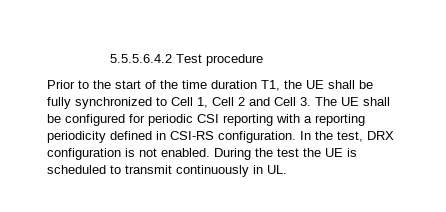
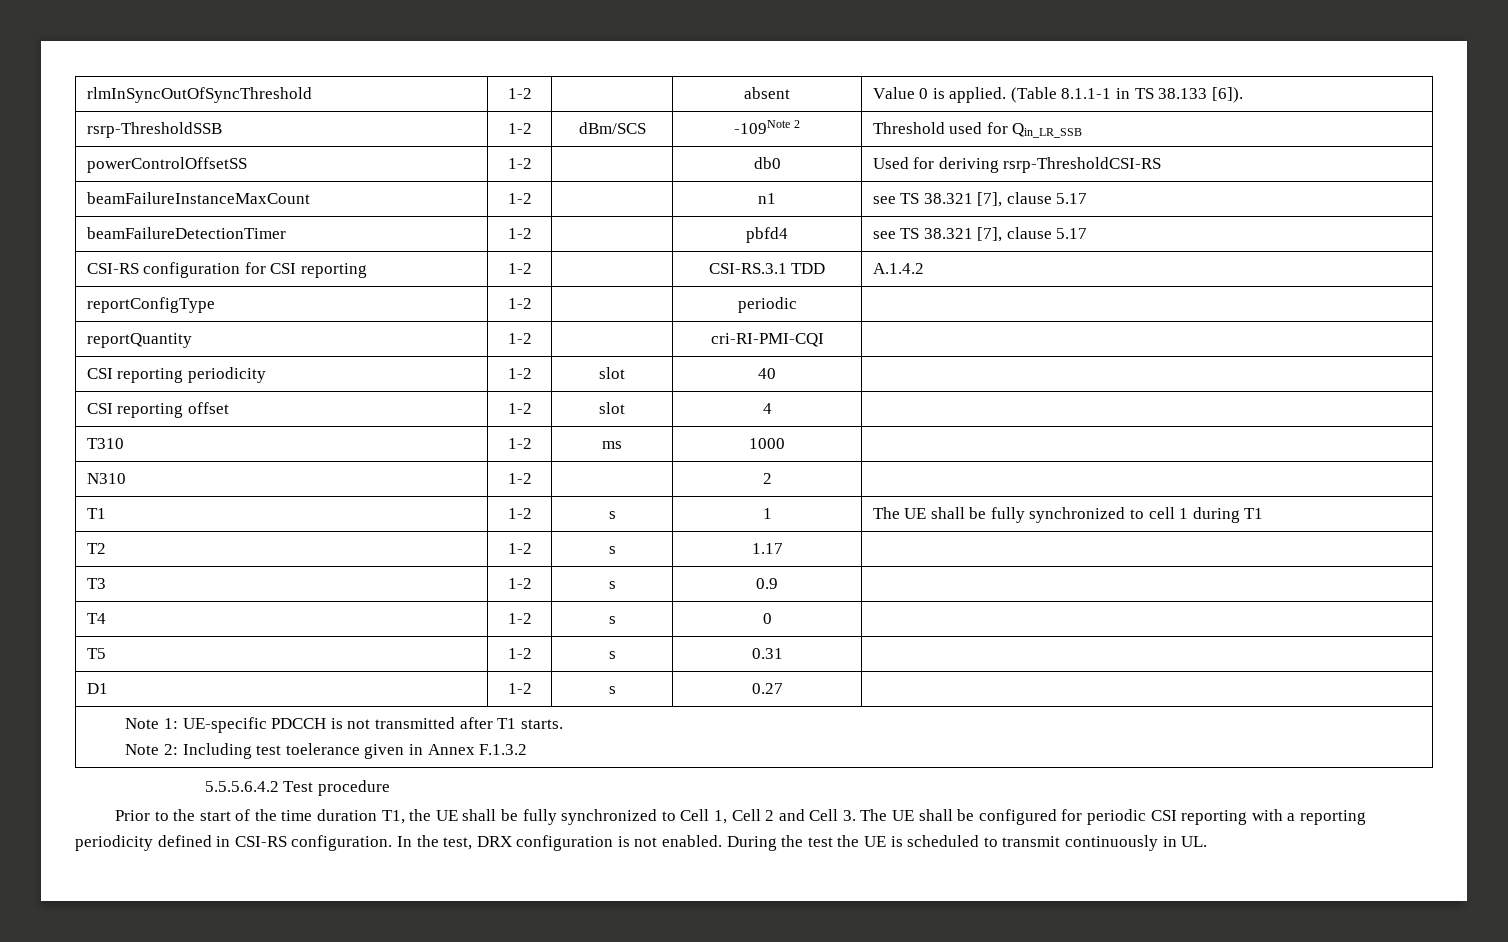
(110, 58) none -> [86,87,312,103] [507,88,532,99] [744,87,790,99] [872,87,1243,103] [86,122,222,138] [507,123,532,134] [578,122,646,134] [733,120,801,134] [872,122,1083,138] [86,157,247,173] [507,158,532,169] [753,157,781,169] [872,157,1162,173] [86,192,310,204] [507,193,532,204] [758,193,776,204] [872,192,1088,207] [86,227,286,239] [507,228,532,239] [746,227,788,243] [872,227,1088,242] [86,262,367,278] [507,263,532,274] [708,263,826,274] [872,263,924,274] [86,297,215,313] [507,298,532,309] [737,297,797,313] [86,333,192,348] [507,333,532,344] [710,333,824,347] [86,367,266,383] [507,368,532,379] [599,367,625,379] [758,368,776,379] [86,402,229,418] [507,403,532,414] [599,402,625,414] [762,403,772,414] [86,438,124,449] [507,438,532,449] [602,441,622,449] [749,438,785,449] [86,473,126,484] [507,473,532,484] [762,473,772,484] [86,508,106,519] [507,508,532,519] [608,511,616,519] [762,508,772,519] [872,507,1264,523] [86,543,106,554] [507,543,532,554] [608,546,616,554] [751,543,783,554] [86,578,106,589] [507,578,532,589] [608,581,616,589] [756,578,778,589] [86,613,106,624] [507,613,532,624] [608,616,616,624] [762,613,772,624] [86,648,106,659] [507,648,532,659] [608,651,616,659] [751,648,783,659] [86,683,108,694] [507,683,532,694] [608,686,616,694] [751,683,783,694] [125,717,563,733] [125,743,528,759] rlmInSyncOutOfSyncThreshold | 1-2 | | absent | Value 0 is applied. (Table 8.1.1-1 in TS 38.133 [6]). // rsrp-ThresholdSSB | 1-2 | dBm/SCS | -109Note 2 | Threshold used for Qin_LR_SSB // powerControlOffsetSS | 1-2 | | db0 | Used for deriving rsrp-ThresholdCSI-RS // beamFailureInstanceMaxCount | 1-2 | | n1 | see TS 38.321 [7], clause 5.17 // beamFailureDetectionTimer | 1-2 | | pbfd4 | see TS 38.321 [7], clause 5.17 // CSI-RS configuration for CSI reporting | 1-2 | | CSI-RS.3.1 TDD | A.1.4.2 // reportConfigType | 1-2 | | periodic | // reportQuantity | 1-2 | | cri-RI-PMI-CQI | // CSI reporting periodicity | 1-2 | slot | 40 | // CSI reporting offset | 1-2 | slot | 4 | // T310 | 1-2 | ms | 1000 | // N310 | 1-2 | | 2 | // T1 | 1-2 | s | 1 | The UE shall be fully synchronized to cell 1 during T1 // T2 | 1-2 | s | 1.17 | // T3 | 1-2 | s | 0.9 | // T4 | 1-2 | s | 0 | // T5 | 1-2 | s | 0.31 | // D1 | 1-2 | s | 0.27 | // Note 1: UE-specific PDCCH is not transmitted after T1 starts. // Note 2: Including test toelerance given in Annex F.1.3.2 //

